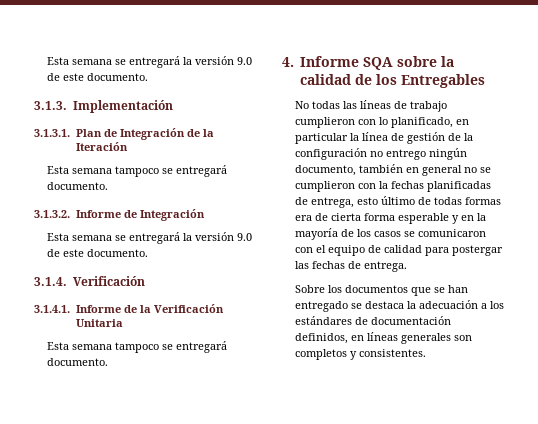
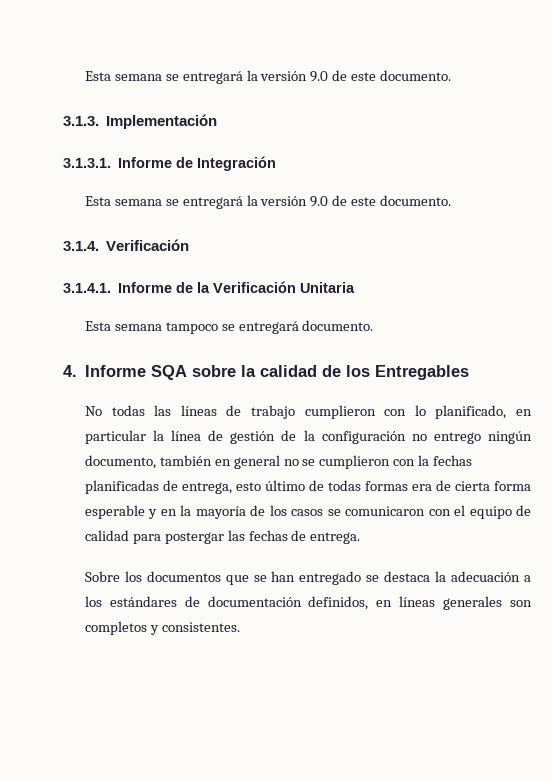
[75,128,214,140] [75,142,128,151] [46,165,227,177] [46,182,108,190] [34,210,70,218] Plan de Integración de la Iteración // Esta semana tampoco se entregará documento. // 3.1.3.2. -> (111, 163) none

